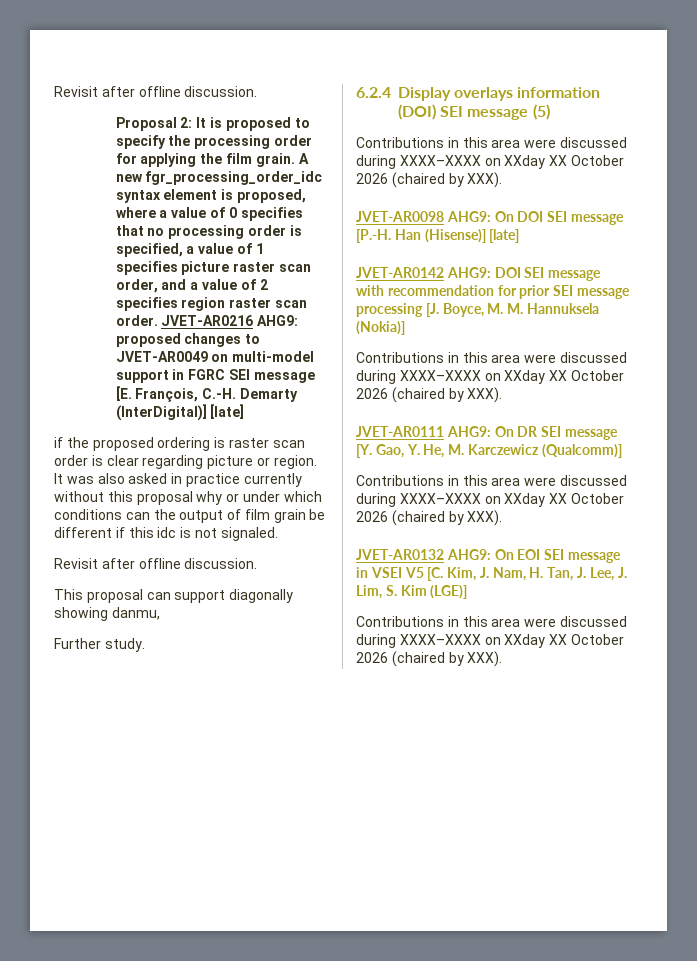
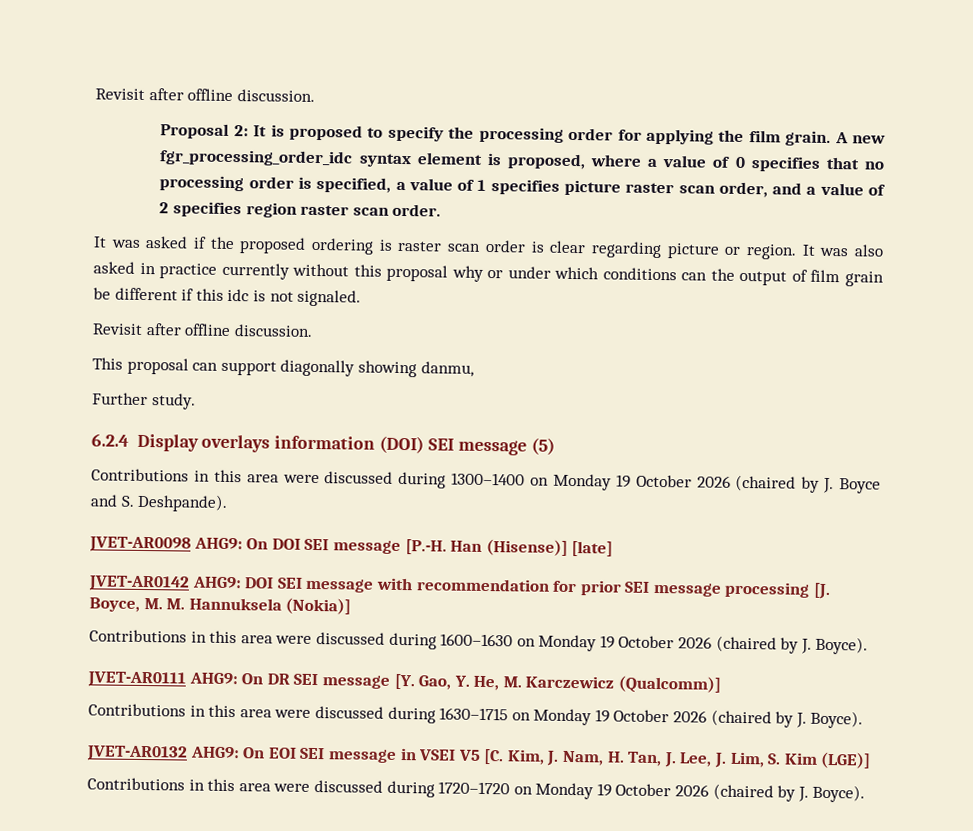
[161,315,299,326] [115,333,261,347] [115,351,315,362] [115,369,315,383] [115,386,299,402] [115,404,245,421] JVET-AR0216 AHG9: proposed changes to JVET-AR0049 on multi-model support in FGRC SEI message [E. François, C.-H. Demarty (InterDigital)] [late] // -> [93,236,189,249] // It was asked
[399,155,624,169] [356,172,503,188] XXXX–XXXX on XXday XX October 2026 (chaired by XXX). -> [451,472,881,494] [90,493,229,512] 1300–1400 on Monday 19 October 2026 (chaired by J. Boyce and S. Deshpande).
[399,370,624,384] [356,387,503,403] XXXX–XXXX on XXday XX October 2026 (chaired by XXX). -> [440,633,869,655] 1600–1630 on Monday 19 October 2026 (chaired by J. Boyce).
[399,493,624,507] [356,510,503,526] XXXX–XXXX on XXday XX October 2026 (chaired by XXX). -> [439,707,864,729] 1630–1715 on Monday 19 October 2026 (chaired by J. Boyce).
[399,634,624,648] [356,651,503,667] XXXX–XXXX on XXday XX October 2026 (chaired by XXX). -> [438,781,866,803] 1720–1720 on Monday 19 October 2026 (chaired by J. Boyce).

